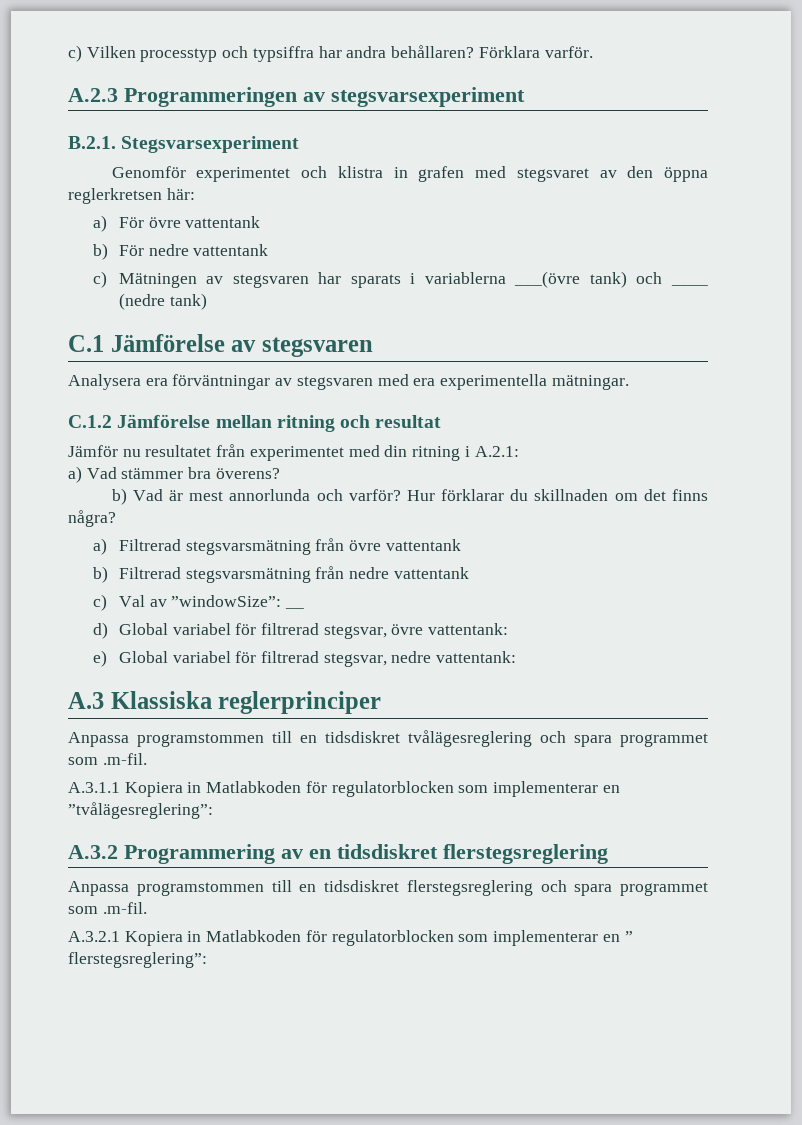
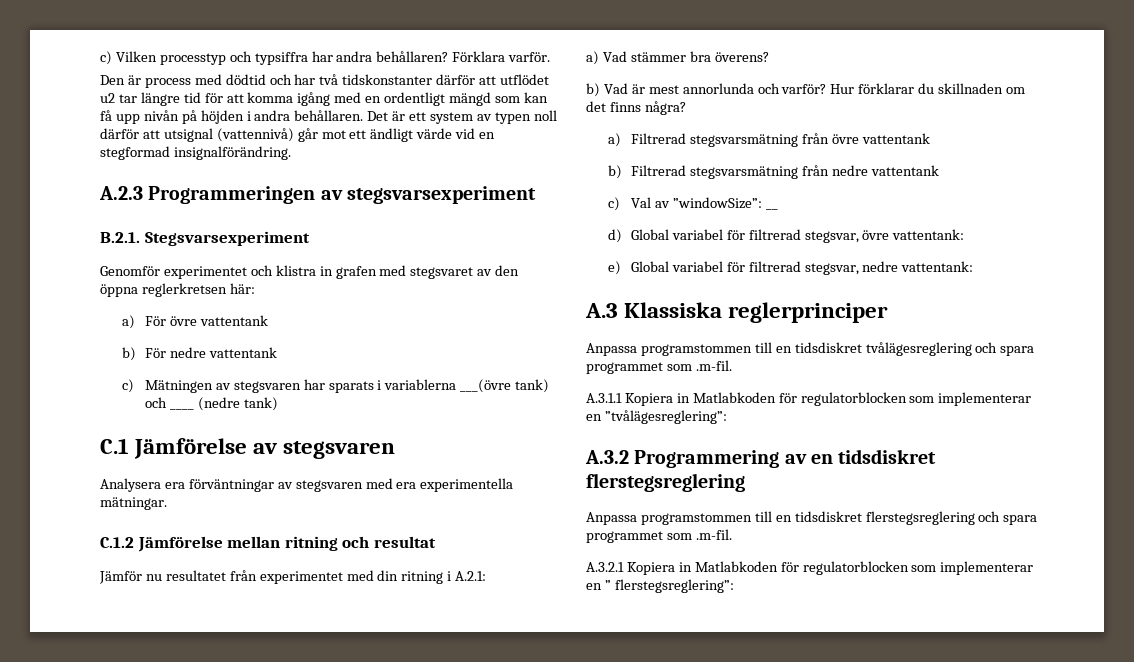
(593, 52) none -> [100,74,550,88] [100,92,548,106] [100,110,557,124] [100,128,496,142] [100,146,291,160] // Den är process med dödtid och har två tidskonstanter därför att utflödet u2 tar längre tid för att komma igång med en ordentligt mängd som kan få upp nivån på höjden i andra behållaren. Det är ett system av typen noll därför att utsignal (vattennivå) går mot ett ändligt värde vid en stegformad insignalförändring.

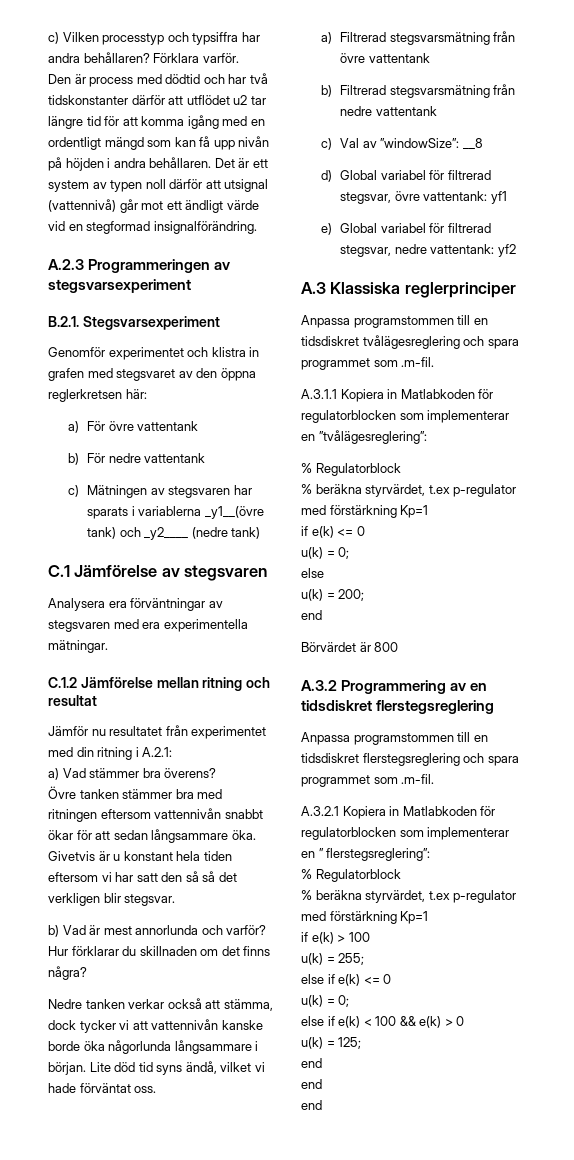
[460,379,512,393] ___(övre -> [204,506,264,519] _y1__(övre
[169,408,194,410] ____ -> [144,527,189,540] _y2____
(769, 57) none -> [48,786,223,799] [48,808,263,822] [48,829,256,843] [48,851,232,861] [48,871,237,882] [48,893,176,906] // Övre tanken stämmer bra med ritningen eftersom vattennivån snabbt ökar för att sedan långsammare öka. Givetvis är u konstant hela tiden eftersom vi har satt den så så det verkligen blir stegsvar.
(686, 108) none -> [48,998,273,1011] [48,1019,263,1033] [48,1040,259,1054] [48,1061,265,1075] [48,1083,157,1093] // Nedre tanken verkar också att stämma, dock tycker vi att vattennivån kanske borde öka någorlunda långsammare i början. Lite död tid syns ändå, vilket vi hade förväntat oss.
[765,208,778,210] __ -> [462,138,483,150] __8
(965, 234) none -> [490,191,507,204] yf1
(974, 266) none -> [497,244,516,257] yf2
(727, 417) none -> [301,463,401,476] [301,484,517,497] [301,505,429,518] [301,526,365,538] [301,547,350,559] [301,568,324,578] [301,589,365,601] [301,610,322,620] [301,642,399,652] // % Regulatorblock // % beräkna styrvärdet, t.ex p-regulator med förstärkning Kp=1 // if e(k) <= 0 // u(k) = 0; // else // u(k) = 200; // end // Börvärdet är 800
(734, 586) none -> [301,869,401,882] [301,890,517,903] [301,911,429,924] [301,932,370,944] [301,953,365,965] [301,974,392,986] [301,995,350,1007] [301,1016,465,1028] [301,1037,362,1049] [301,1058,322,1068] [301,1079,322,1089] [301,1100,322,1110] // % Regulatorblock // % beräkna styrvärdet, t.ex p-regulator med förstärkning Kp=1 // if e(k) > 100 // u(k) = 255; // else if e(k) <= 0 // u(k) = 0; // else if e(k) < 100 && e(k) > 0 // u(k) = 125; // end // end // end

